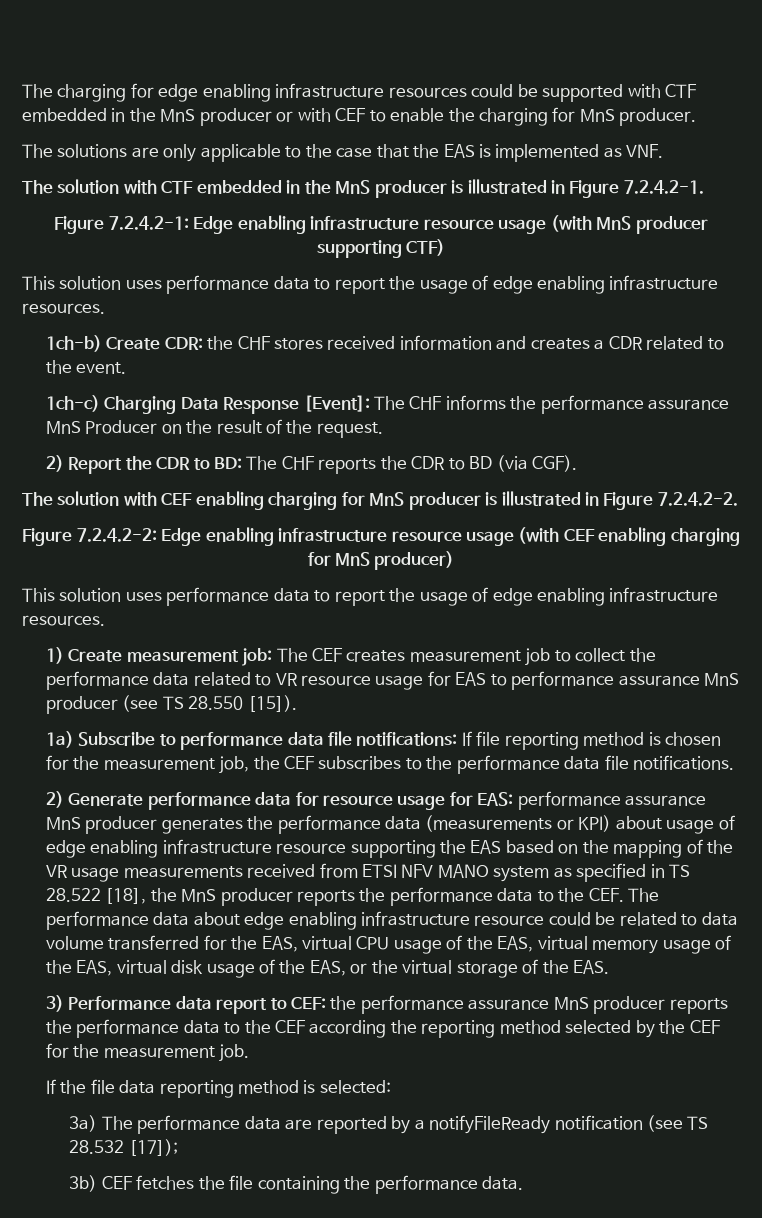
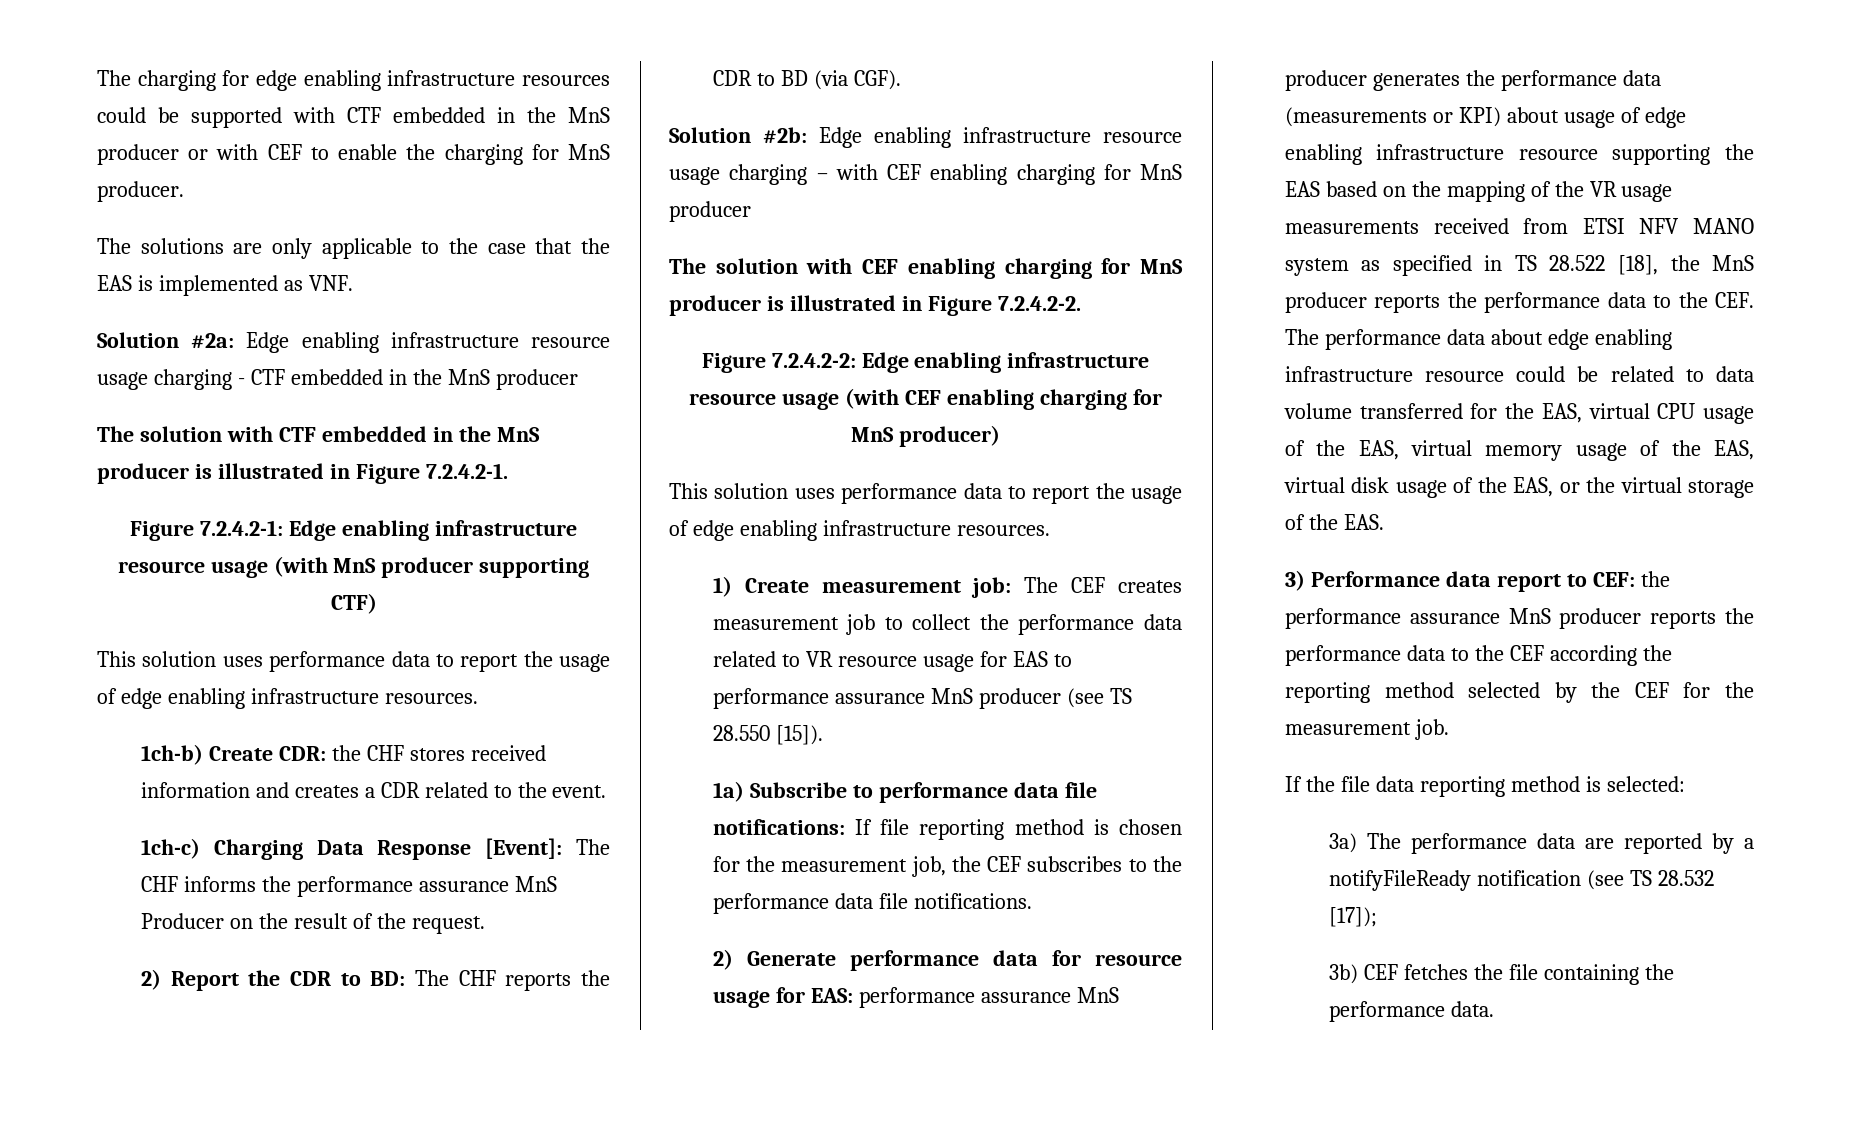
(664, 151) none -> [97,332,610,353] [97,369,578,390] // Solution #2a: Edge enabling infrastructure resource usage charging - CTF embedded in the MnS producer
(578, 463) none -> [669,127,1182,148] [669,164,1182,185] [669,201,751,222] // Solution #2b: Edge enabling infrastructure resource usage charging – with CEF enabling charging for MnS producer

